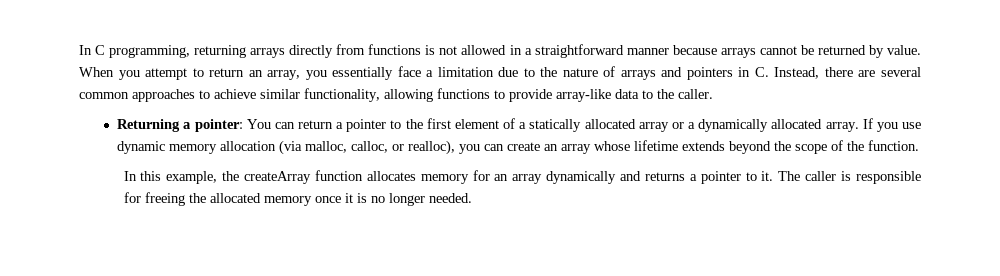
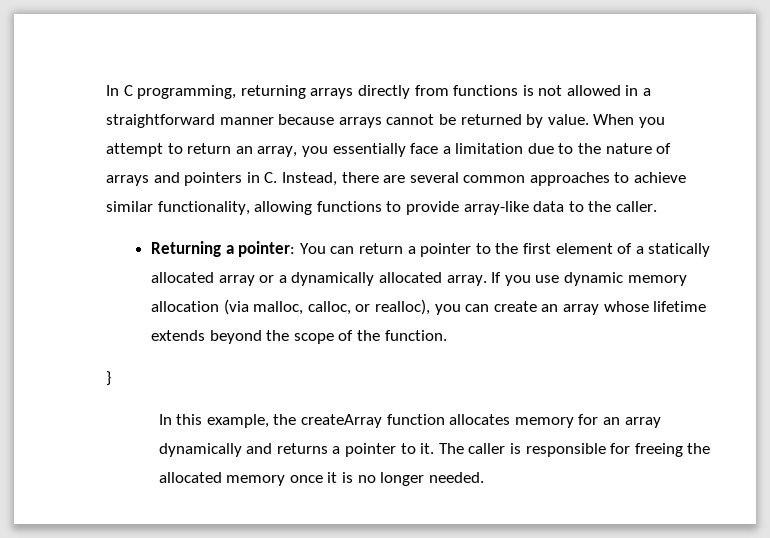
(920, 145) none -> [106,371,111,386] // }

